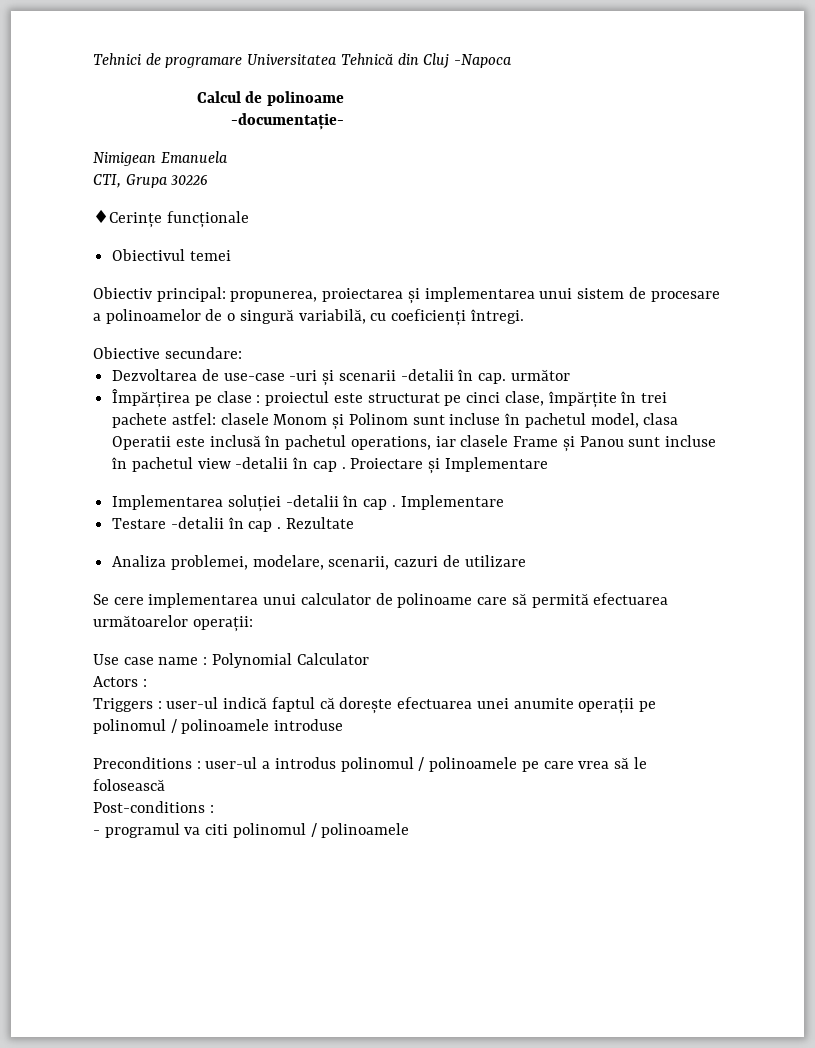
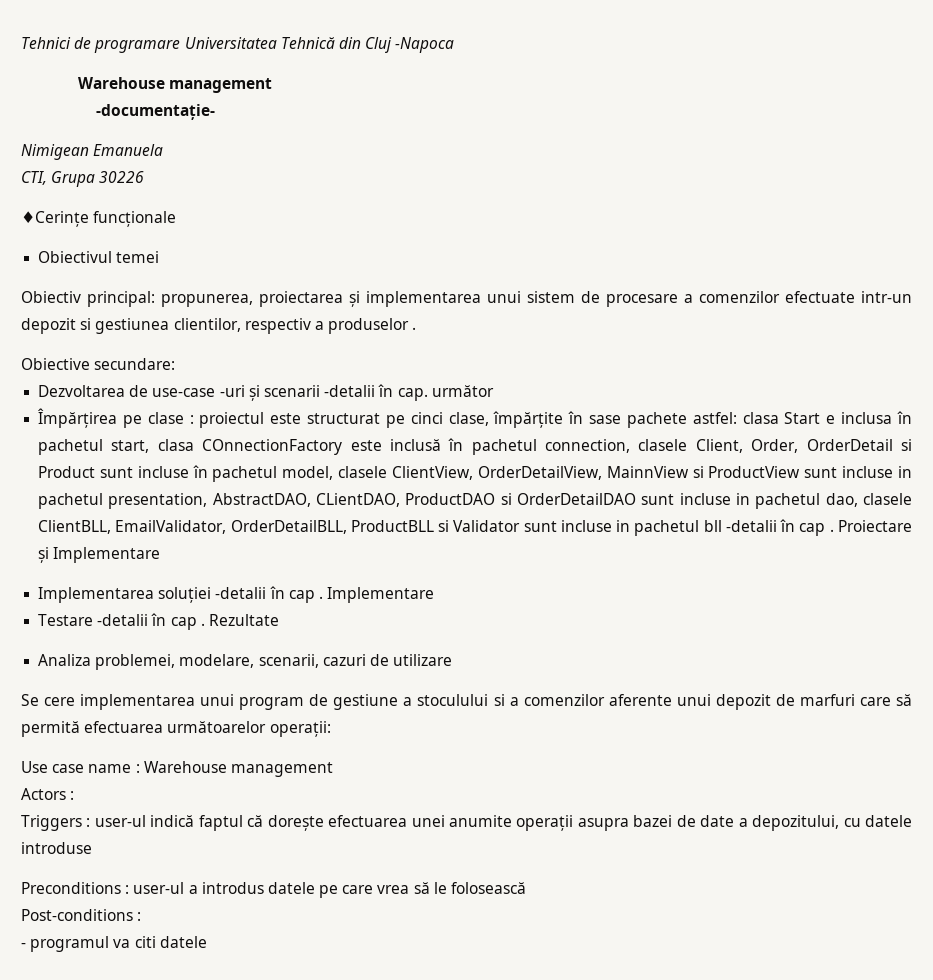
[196,91,344,106] Calcul de polinoame -> [77,77,272,93] Warehouse management
[105,309,524,326] polinoamelor de o singură variabilă, cu coeficienți întregi. -> [699,291,912,303] [21,318,417,334] comenzilor efectuate intr-un depozit si gestiunea clientilor, respectiv a produselor .
[640,392,667,403] trei -> [589,415,622,424] sase
[220,413,408,430] clasele Monom și Polinom -> [742,411,912,424] [38,438,913,455] [38,466,96,478] clasa Start e inclusa în pachetul start, clasa COnnectionFactory este inclusă în pachetul connection, clasele Client, Order, OrderDetail si Product
[643,413,679,425] [112,435,716,452] [112,457,231,472] clasa Operatii este inclusă în pachetul operations, iar clasele Frame și Panou sunt incluse în pachetul view -> [338,466,912,480] [38,493,912,509] [38,520,722,536] clasele ClientView, OrderDetailView, MainnView si ProductView sunt incluse in pachetul presentation, AbstractDAO, CLientDAO, ProductDAO si OrderDetailDAO sunt incluse in pachetul dao, clasele ClientBLL, EmailValidator, OrderDetailBLL, ProductBLL si Validator sunt incluse in pachetul bll
[300,593,473,608] calculator de polinoame -> [239,694,855,710] program de gestiune a stoculului si a comenzilor aferente unui depozit de marfuri
[211,653,369,668] Polynomial Calculator -> [143,761,333,777] Warehouse management
[638,701,656,712] [93,719,270,734] pe polinomul / polinoamele -> [577,815,913,831] asupra bazei de date a depozitului, cu datele
[340,757,518,772] polinomul / polinoamele -> [267,882,315,894] datele
[232,823,410,838] polinomul / polinoamele -> [159,936,207,948] datele

